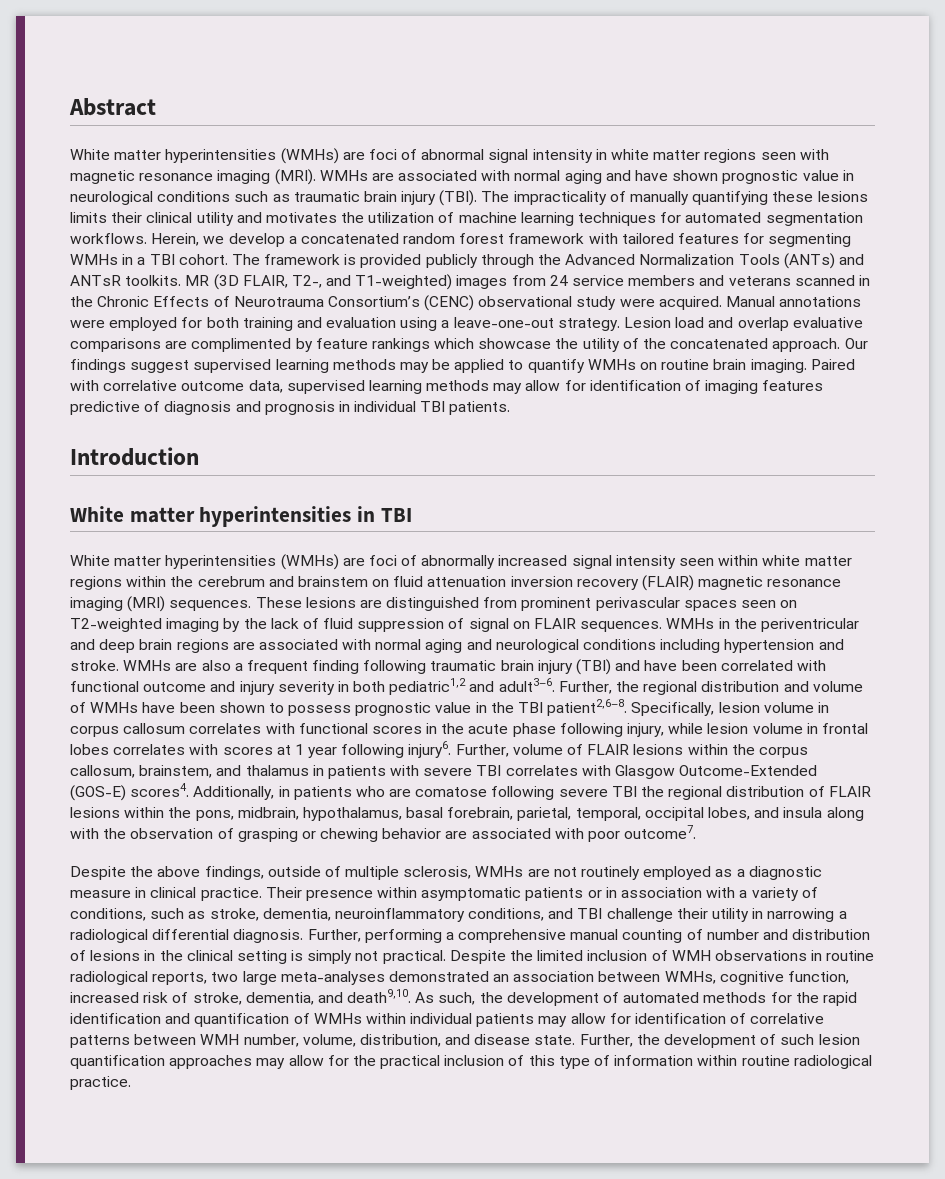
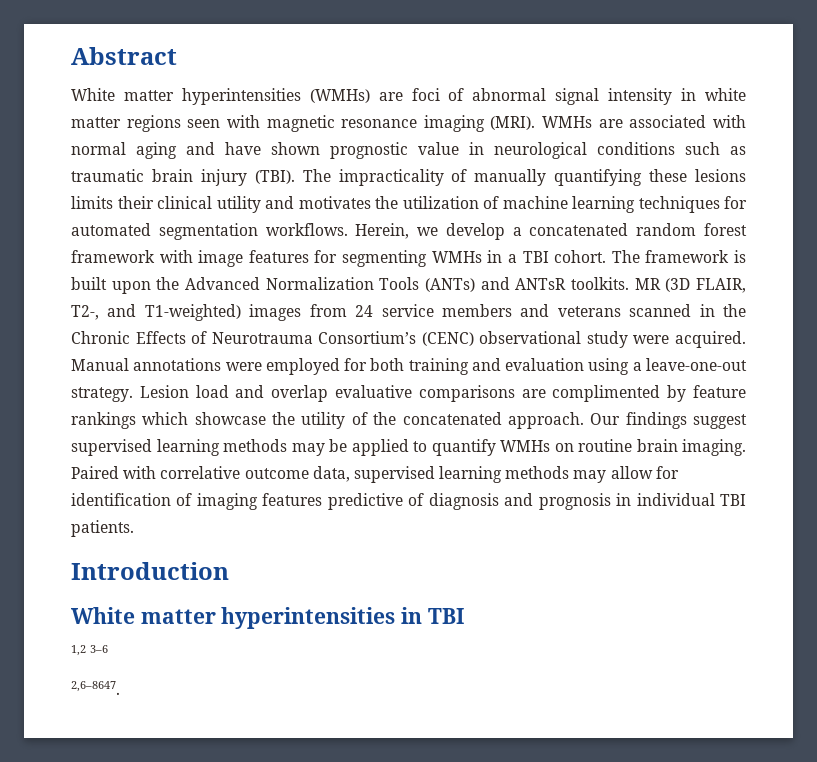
[621,233,674,244] tailored -> [198,250,244,267] image
[360,254,534,268] provided publicly through -> [71,277,151,294] built upon
[70,554,852,570] [70,575,842,591] [70,596,798,612] [70,618,859,632] [70,639,844,653] [70,659,826,675] [70,678,863,695] [70,699,829,716] [70,723,868,737] [70,741,808,758] [70,765,818,779] [70,783,871,801] [70,807,864,821] [70,825,697,842] [70,866,822,880] [70,887,818,901] [70,908,847,922] [70,929,871,943] [70,950,875,964] [70,971,850,985] [70,989,857,1006] [70,1013,825,1027] [70,1034,860,1048] [70,1055,872,1069] [70,1076,131,1090] White matter hyperintensities (WMHs) are foci of abnormally increased signal intensity seen within white matter regions within the cerebrum and brainstem on fluid attenuation inversion recovery (FLAIR) magnetic resonance imaging (MRI) sequences. These lesions are distinguished from prominent perivascular spaces seen on T2-weighted imaging by the lack of fluid suppression of signal on FLAIR sequences. WMHs in the periventricular and deep brain regions are associated with normal aging and neurological conditions including hypertension and stroke. WMHs are also a frequent finding following traumatic brain injury (TBI) and have been correlated with functional outcome and injury severity in both pediatric1,2 and adult3–6. Further, the regional distribution and volume of WMHs have been shown to possess prognostic value in the TBI patient2,6–8. Specifically, lesion volume in corpus callosum correlates with functional scores in the acute phase following injury, while lesion volume in frontal lobes correlates with scores at 1 year following injury6. Further, volume of FLAIR lesions within the corpus callosum, brainstem, and thalamus in patients with severe TBI correlates with Glasgow Outcome-Extended (GOS-E) scores4. Additionally, in patients who are comatose following severe TBI the regional distribution of FLAIR lesions within the pons, midbrain, hypothalamus, basal forebrain, parietal, temporal, occipital lobes, and insula along with the observation of grasping or chewing behavior are associated with poor outcome7. // Despite the above findings, outside of multiple sclerosis, WMHs are not routinely employed as a diagnostic measure in clinical practice. Their presence within asymptomatic patients or in association with a variety of conditions, such as stroke, dementia, neuroinflammatory conditions, and TBI challenge their utility in narrowing a radiological differential diagnosis. Further, performing a comprehensive manual counting of number and distribution of lesions in the clinical setting is simply not practical. Despite the limited inclusion of WMH observations in routine radiological reports, two large meta-analyses demonstrated an association between WMHs, cognitive function, increased risk of stroke, dementia, and death9,10. As such, the development of automated methods for the rapid identification and quantification of WMHs within individual patients may allow for identification of correlative patterns between WMH number, volume, distribution, and disease state. Further, the development of such lesion quantification approaches may allow for the practical inclusion of this type of information within routine radiological practice. -> [71,645,109,656] [71,681,120,695] 1,2 3–6 // 2,6–8647.

